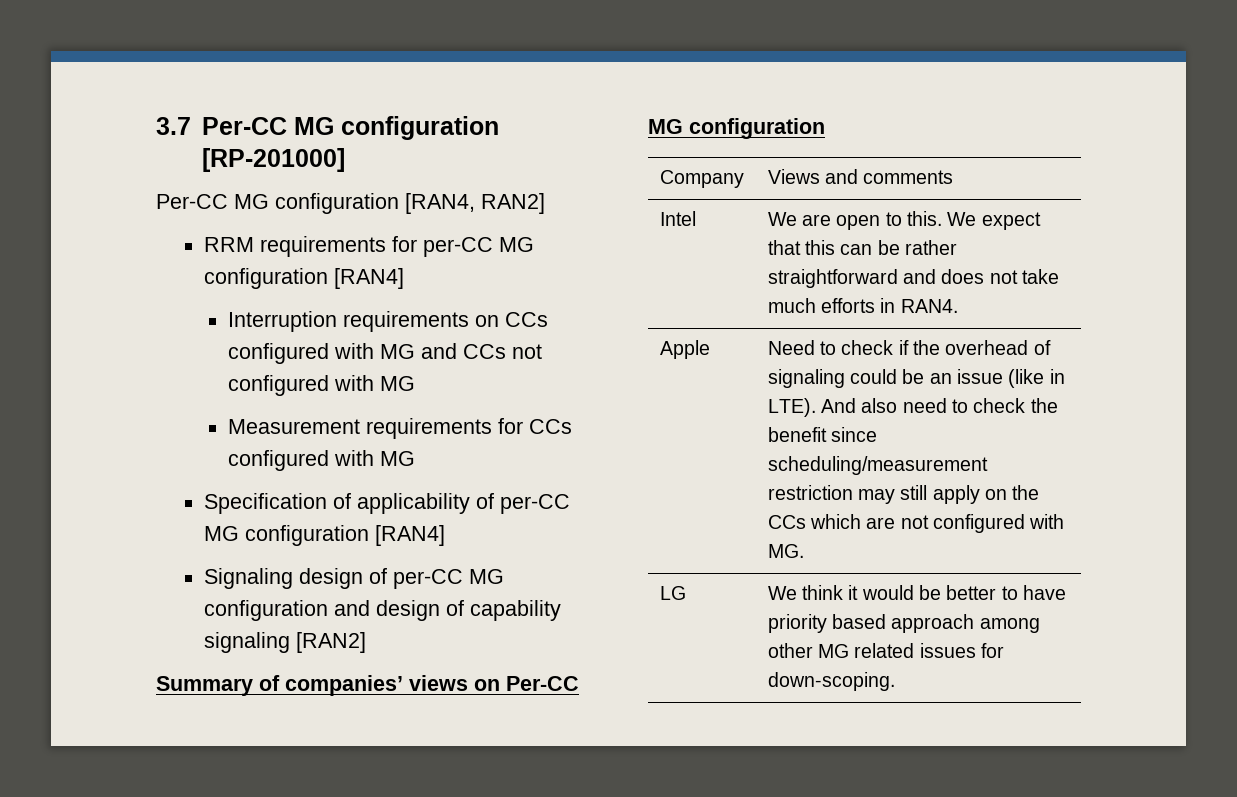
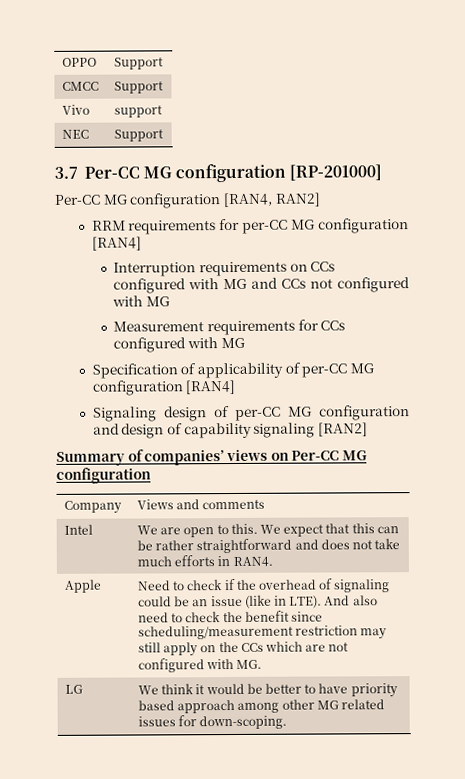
(156, 126) none -> [61,57,97,67] [113,57,164,70] [61,81,99,91] [113,81,164,94] [61,104,90,115] [113,105,163,118] [61,129,89,139] [113,129,164,142] OPPO | Support // CMCC | Support // Vivo | support // NEC | Support //

